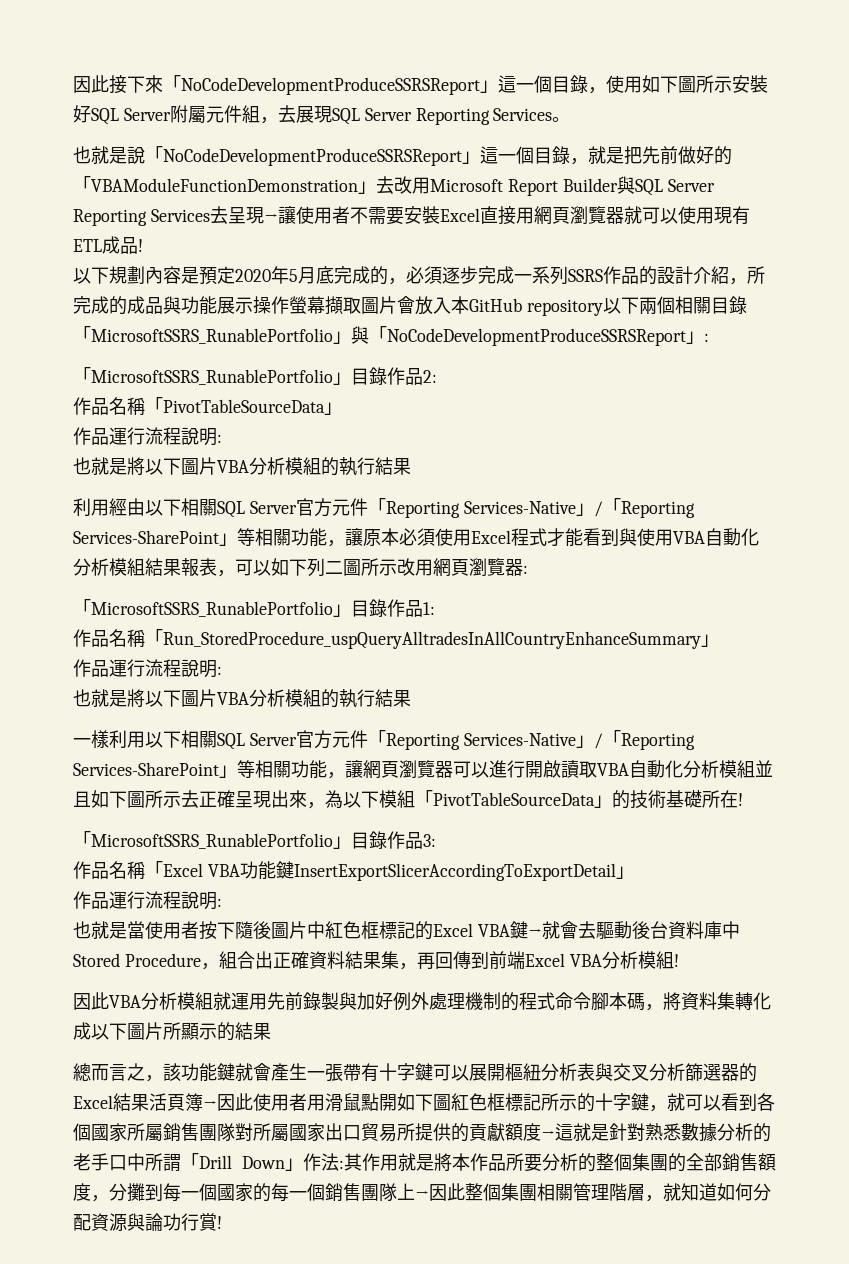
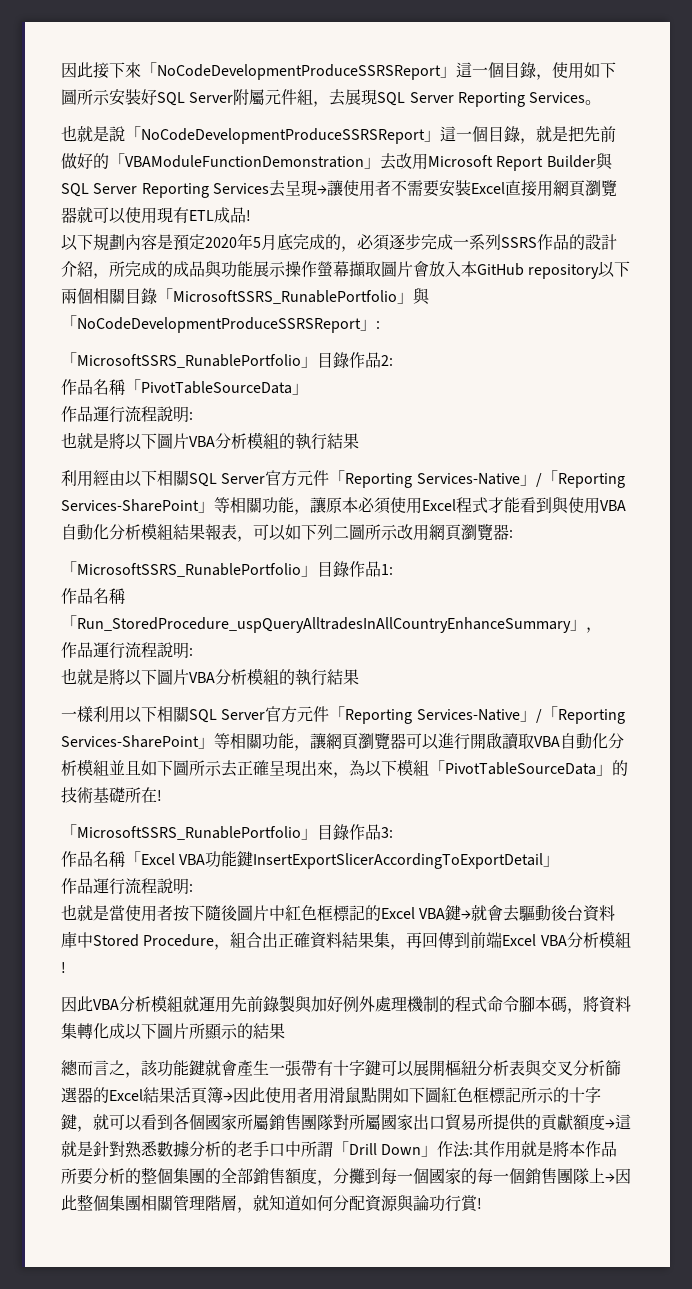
(719, 640) none -> [586,627,602,633] ，

